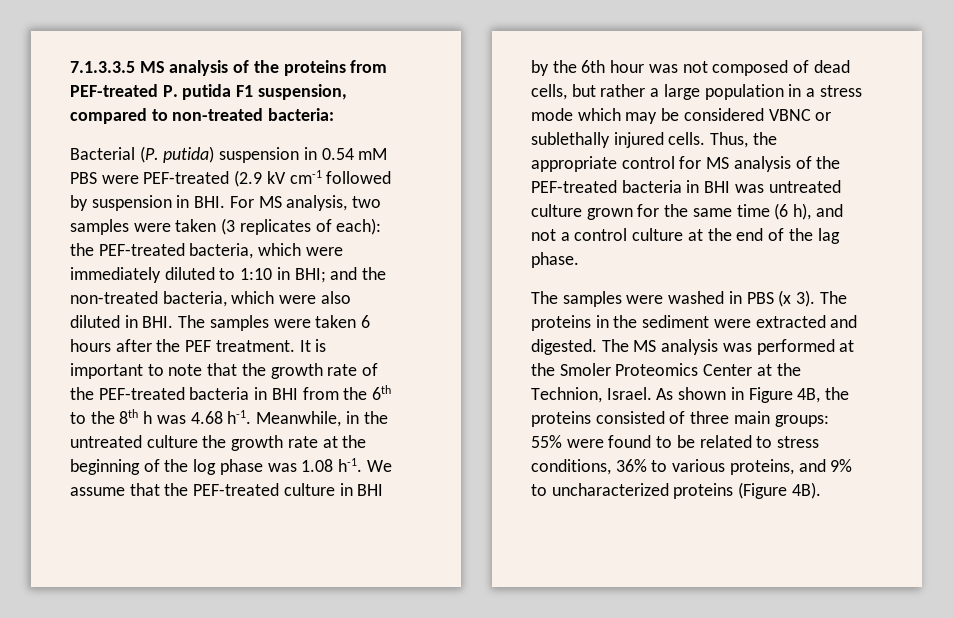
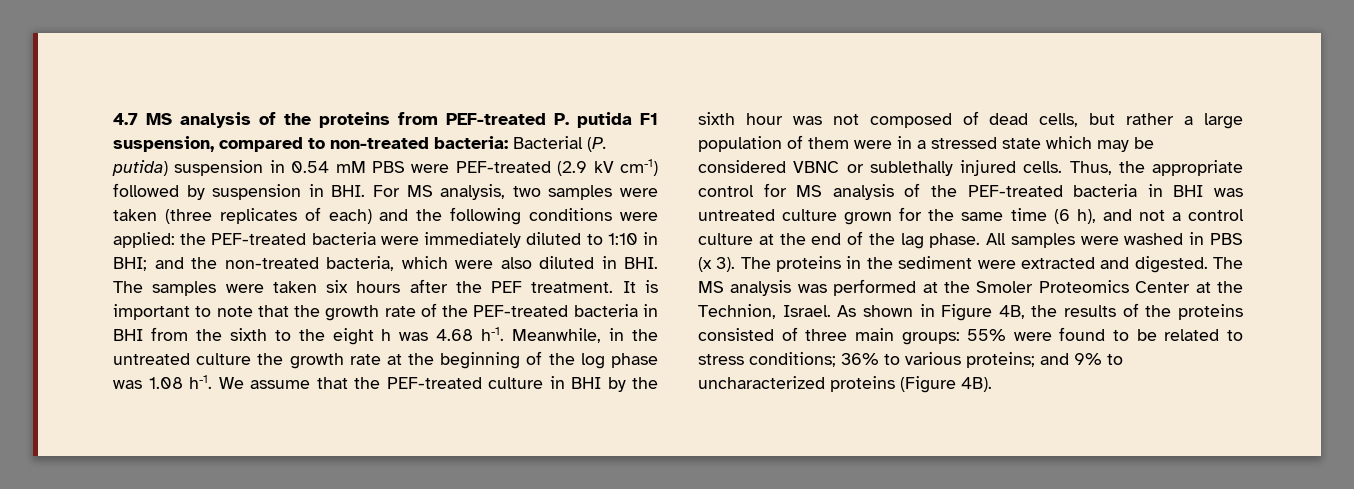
[70,61,135,73] 7.1.3.3.5 -> [113,113,138,125] 4.7
(335, 114) // -> (508, 142) none
[289,170,322,184] cm-1 -> [619,159,658,176] cm-1)
[221,218,236,235] (3 -> [164,209,212,224] (three
[336,218,382,235] [70,243,302,259] each): the PEF-treated bacteria, which -> [328,207,659,225] [113,232,376,248] each) and the following conditions were applied: the PEF-treated bacteria
[361,315,371,328] 6 -> [326,280,349,293] six
[372,385,392,400] 6th -> [229,328,267,341] sixth
[119,409,139,424] 8th -> [332,328,374,345] eight
[581,60,606,73] 6th -> [698,112,735,125] sixth
[788,84,862,97] [531,108,573,121] in a stress mode -> [787,135,1041,149] of them were in a stressed state
[531,291,558,304] // The -> [986,233,1007,245] All
(850, 393) none -> [1064,303,1172,317] results of the
[531,459,611,475] conditions, -> [749,352,836,367] conditions;
[729,459,794,475] proteins, -> [966,352,1035,368] proteins;

